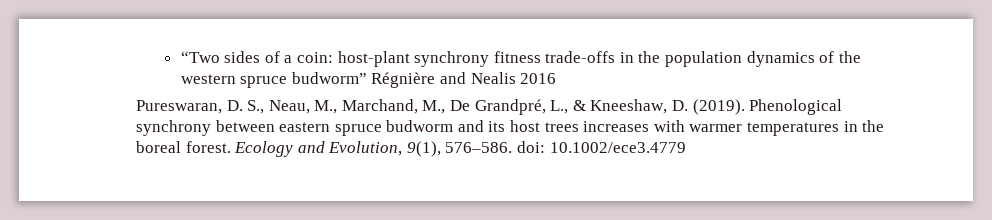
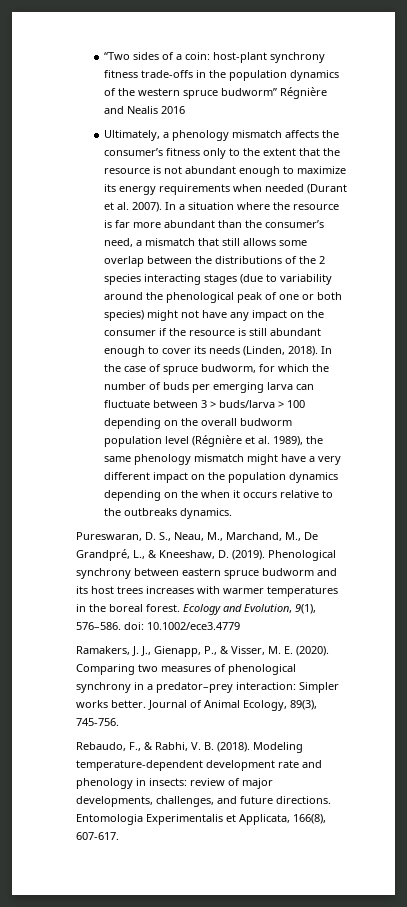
(557, 78) none -> [103,130,339,141] [103,148,340,159] [103,166,346,177] [103,184,347,195] [103,202,339,212] [103,220,324,228] [103,238,307,247] [103,256,325,267] [103,274,332,285] [103,292,342,303] [103,310,324,321] [103,328,321,336] [103,346,332,357] [103,364,329,375] [103,382,314,393] [103,400,305,408] [103,418,292,429] [103,435,323,447] [103,454,341,465] [103,472,338,483] [103,490,333,501] [103,508,232,519] // Ultimately, a phenology mismatch affects the consumer’s fitness only to the extent that the resource is not abundant enough to maximize its energy requirements when needed (Durant et al. 2007). In a situation where the resource is far more abundant than the consumer’s need, a mismatch that still allows some overlap between the distributions of the 2 species interacting stages (due to variability around the phenological peak of one or both species) might not have any impact on the consumer if the resource is still abundant enough to cover its needs (Linden, 2018). In the case of spruce budworm, for which the number of buds per emerging larva can fluctuate between 3 > buds/larva > 100 depending on the overall budworm population level (Régnière et al. 1989), the same phenology mismatch might have a very different impact on the population dynamics depending on the when it occurs relative to the outbreaks dynamics.
(686, 147) none -> [75,646,329,657] [75,664,296,675] [75,682,339,693] [75,700,317,711] [75,718,119,726] [75,742,303,753] [75,760,322,771] [75,778,273,789] [75,796,331,807] [75,814,326,825] [75,832,119,840] // Ramakers, J. J., Gienapp, P., & Visser, M. E. (2020). Comparing two measures of phenological synchrony in a predator–prey interaction: Simpler works better. Journal of Animal Ecology, 89(3), 745-756. // Rebaudo, F., & Rabhi, V. B. (2018). Modeling temperature‐dependent development rate and phenology in insects: review of major developments, challenges, and future directions. Entomologia Experimentalis et Applicata, 166(8), 607-617.

